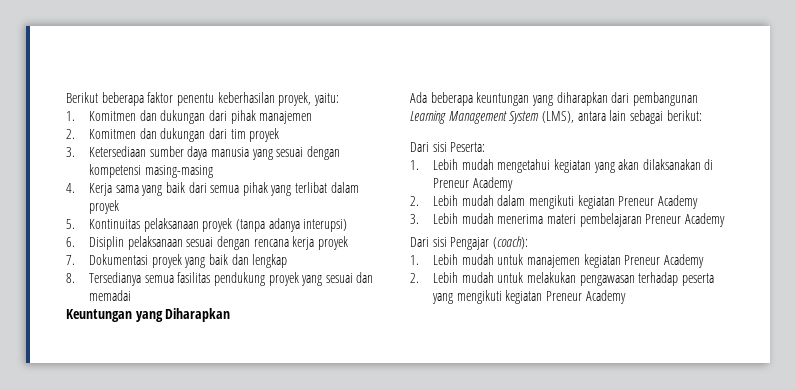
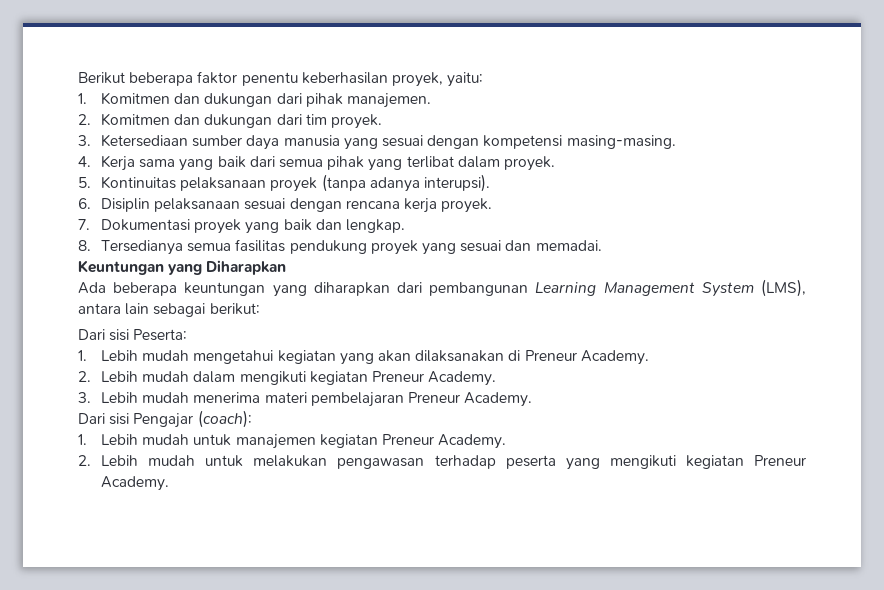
[259,111,313,124] manajemen -> [347,93,432,108] manajemen.
[249,128,280,142] proyek -> [331,114,383,129] proyek.
[144,165,213,178] masing-masing -> [566,135,676,149] masing-masing.
[88,200,119,214] proyek -> [503,156,555,171] proyek.
[303,219,348,232] interupsi) -> [424,174,491,192] interupsi).
[317,236,348,250] proyek -> [441,198,493,213] proyek.
[252,254,288,268] lengkap -> [346,219,406,233] lengkap.
[88,290,131,301] memadai -> [535,240,602,251] memadai.
[472,177,513,191] Academy -> [580,350,649,365] Academy.
[657,195,698,209] Academy -> [428,371,497,386] Academy.
[684,213,725,227] Academy -> [464,392,533,407] Academy.
[663,254,704,268] Academy -> [438,434,507,449] Academy.
[585,290,626,304] Academy -> [101,476,170,491] Academy.

